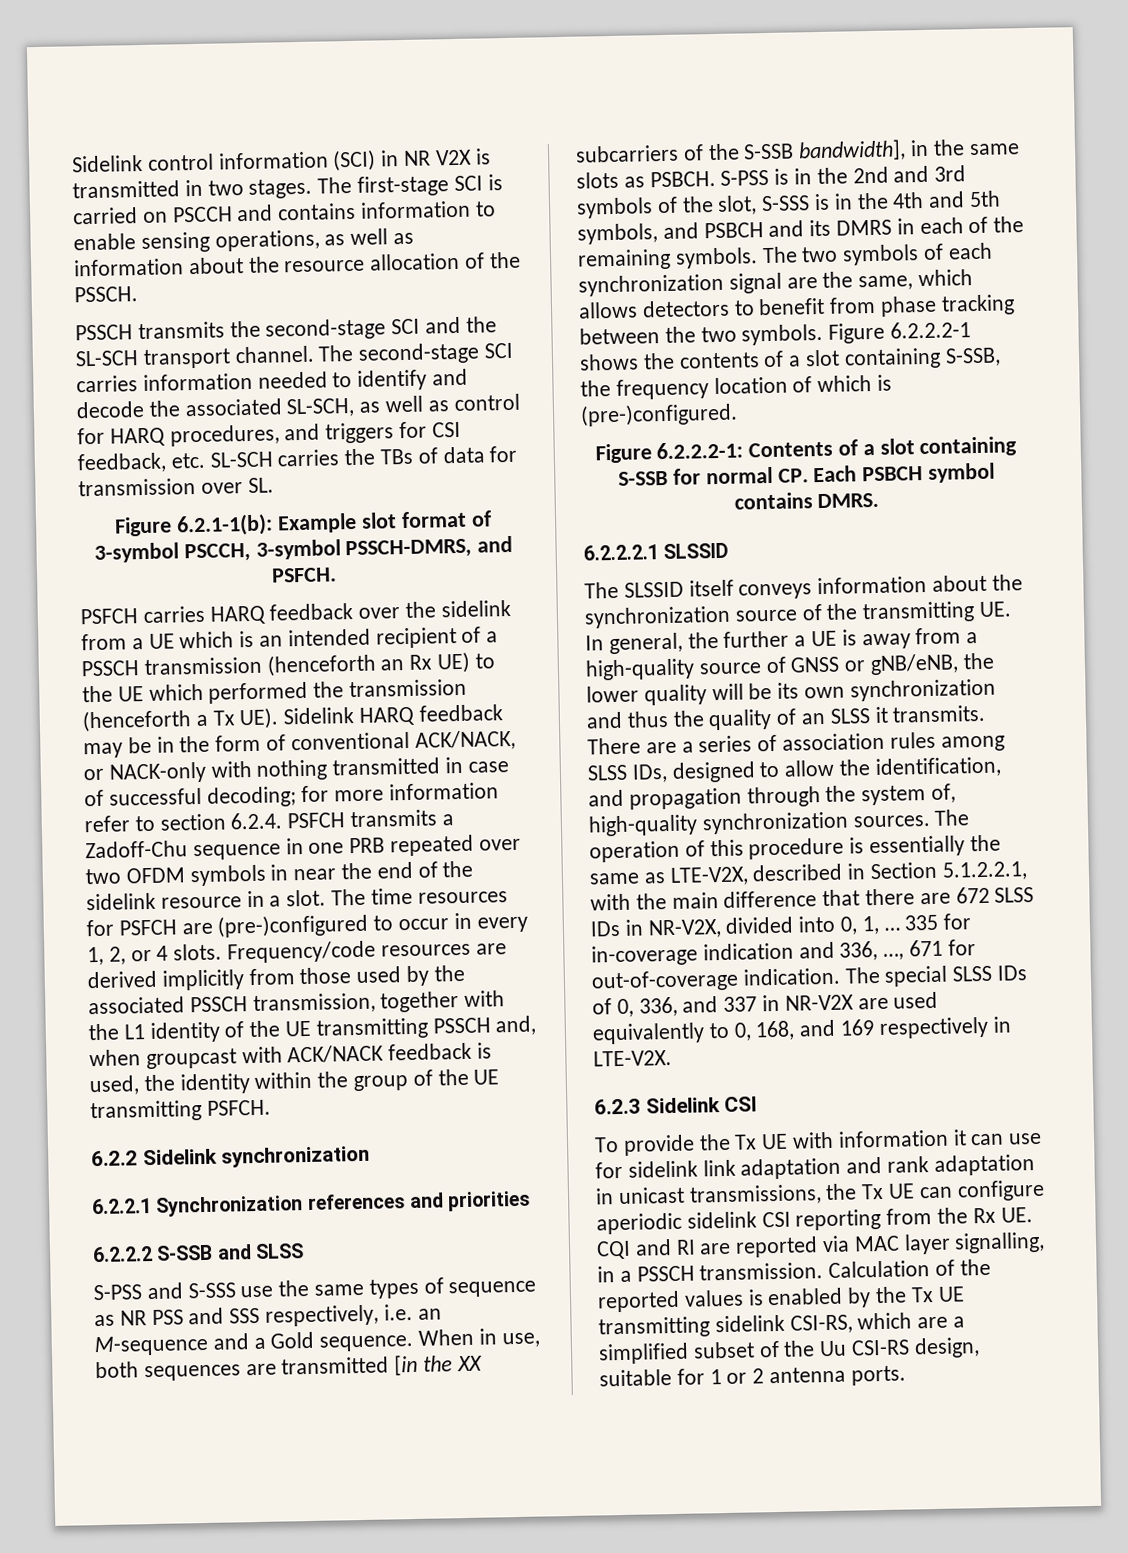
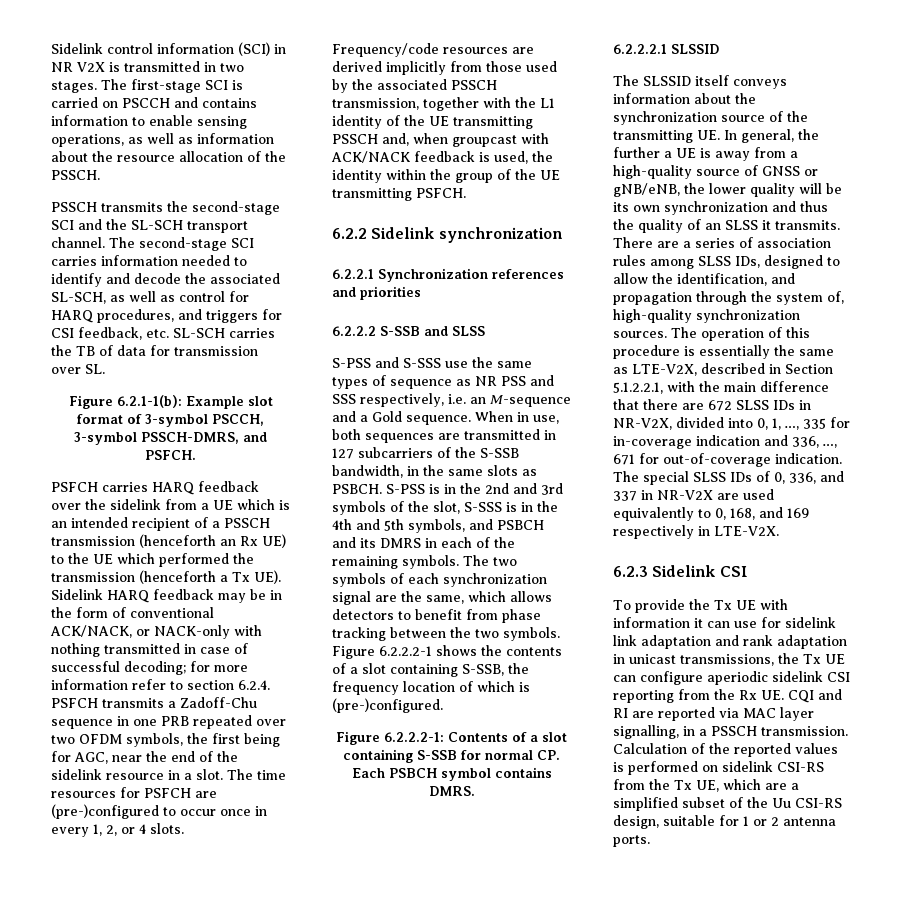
[380,448,414,465] TBs -> [76,346,95,356] TB
[189,864,289,887] symbols in -> [126,733,280,747] [51,751,108,764] symbols, the first being for AGC,
(450, 924) none -> [220,809,251,816] once
[394,1354,483,1376] [in the XX -> [544,430,556,440] [332,448,354,459] in 127
[798,139,907,162] bandwidth], -> [332,465,403,478] bandwidth,
[883,927,901,931] … -> [785,426,799,430] …,
[767,1286,965,1308] [598,1314,853,1339] enabled by the Tx UE transmitting sidelink CSI-RS, -> [628,761,824,775] [613,779,719,792] performed on sidelink CSI-RS from the Tx UE,

